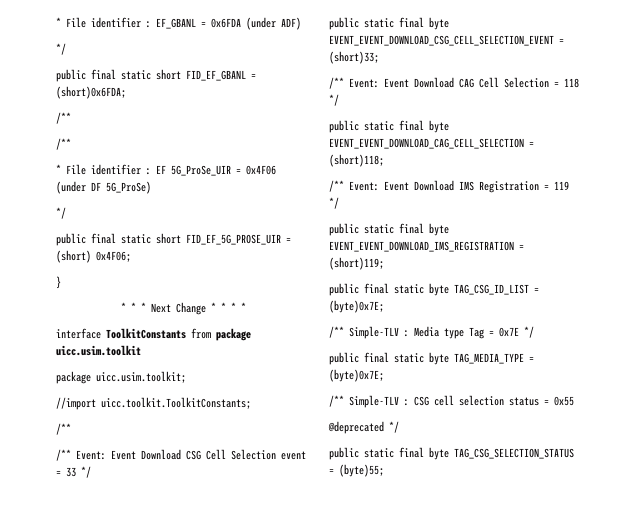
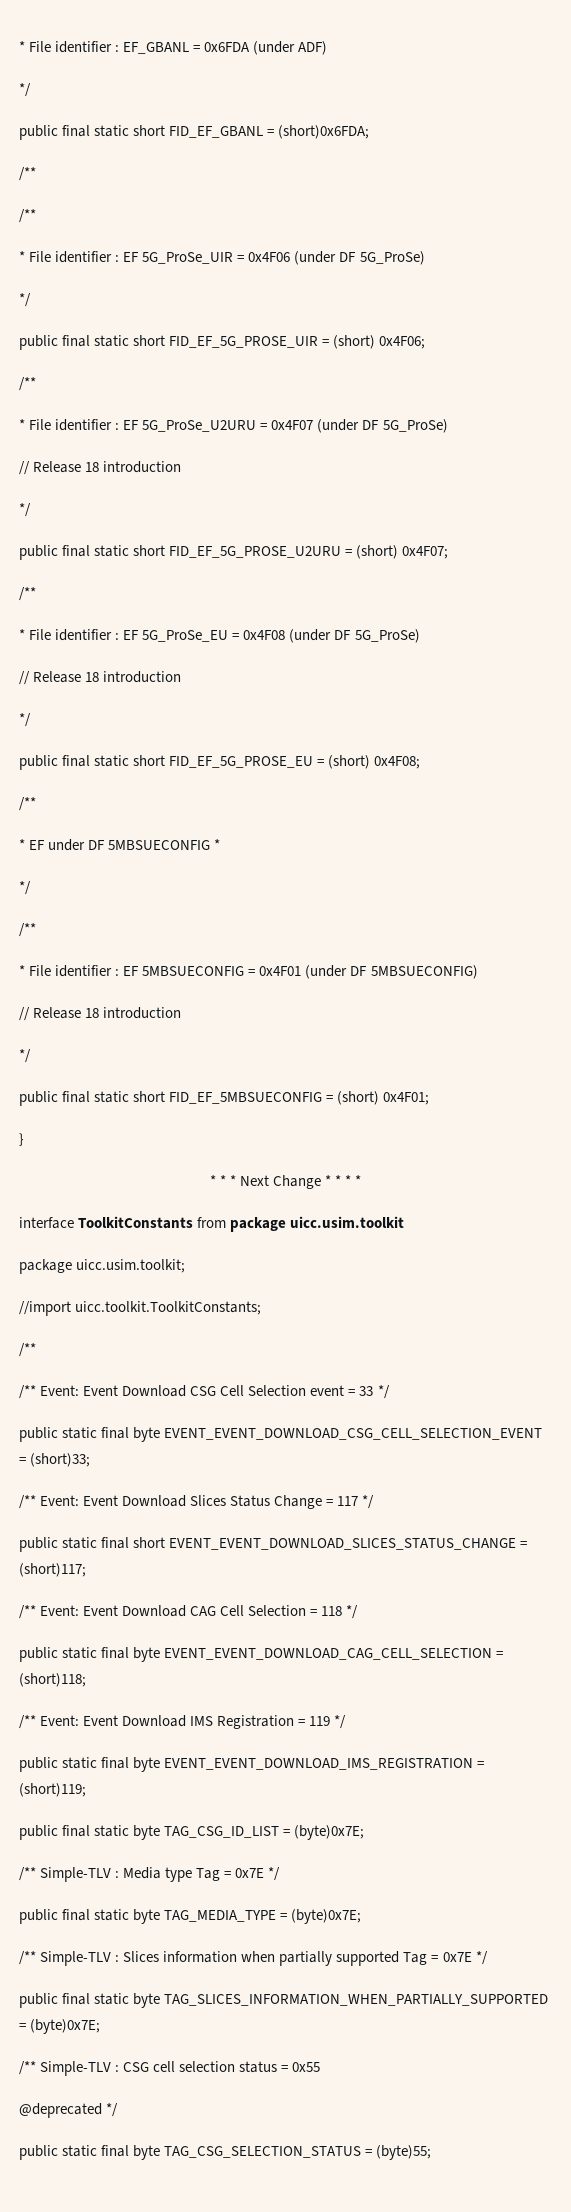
(131, 256) none -> [19,377,36,391] [19,419,448,433] [19,461,182,475] [19,503,31,517] [19,545,449,560] [19,587,36,601] [19,629,420,643] [19,671,182,685] [19,713,31,727] [19,755,421,770] [19,797,36,811] [19,839,221,851] [19,881,31,895] [19,923,36,937] [19,965,478,979] [19,1007,182,1021] [19,1049,31,1063] [19,1091,430,1106] // /** // * File identifier : EF 5G_ProSe_U2URU = 0x4F07 (under DF 5G_ProSe) // // Release 18 introduction // */ // public final static short FID_EF_5G_PROSE_U2URU = (short) 0x4F07; // /** // * File identifier : EF 5G_ProSe_EU = 0x4F08 (under DF 5G_ProSe) // // Release 18 introduction // */ // public final static short FID_EF_5G_PROSE_EU = (short) 0x4F08; // /** // * EF under DF 5MBSUECONFIG * // */ // /** // * File identifier : EF 5MBSUECONFIG = 0x4F01 (under DF 5MBSUECONFIG) // // Release 18 introduction // */ // public final static short FID_EF_5MBSUECONFIG = (short) 0x4F01;
(379, 57) none -> [19,1495,375,1509] [19,1537,528,1552] [19,1563,86,1577] // /** Event: Event Download Slices Status Change = 117 */ // public static final short EVENT_EVENT_DOWNLOAD_SLICES_STATUS_CHANGE = (short)117;
(384, 375) none -> [19,1951,488,1966] [19,1993,549,2008] [19,2019,101,2034] // /** Simple-TLV : Slices information when partially supported Tag = 0x7E */ // public final static byte TAG_SLICES_INFORMATION_WHEN_PARTIALLY_SUPPORTED = (byte)0x7E;

